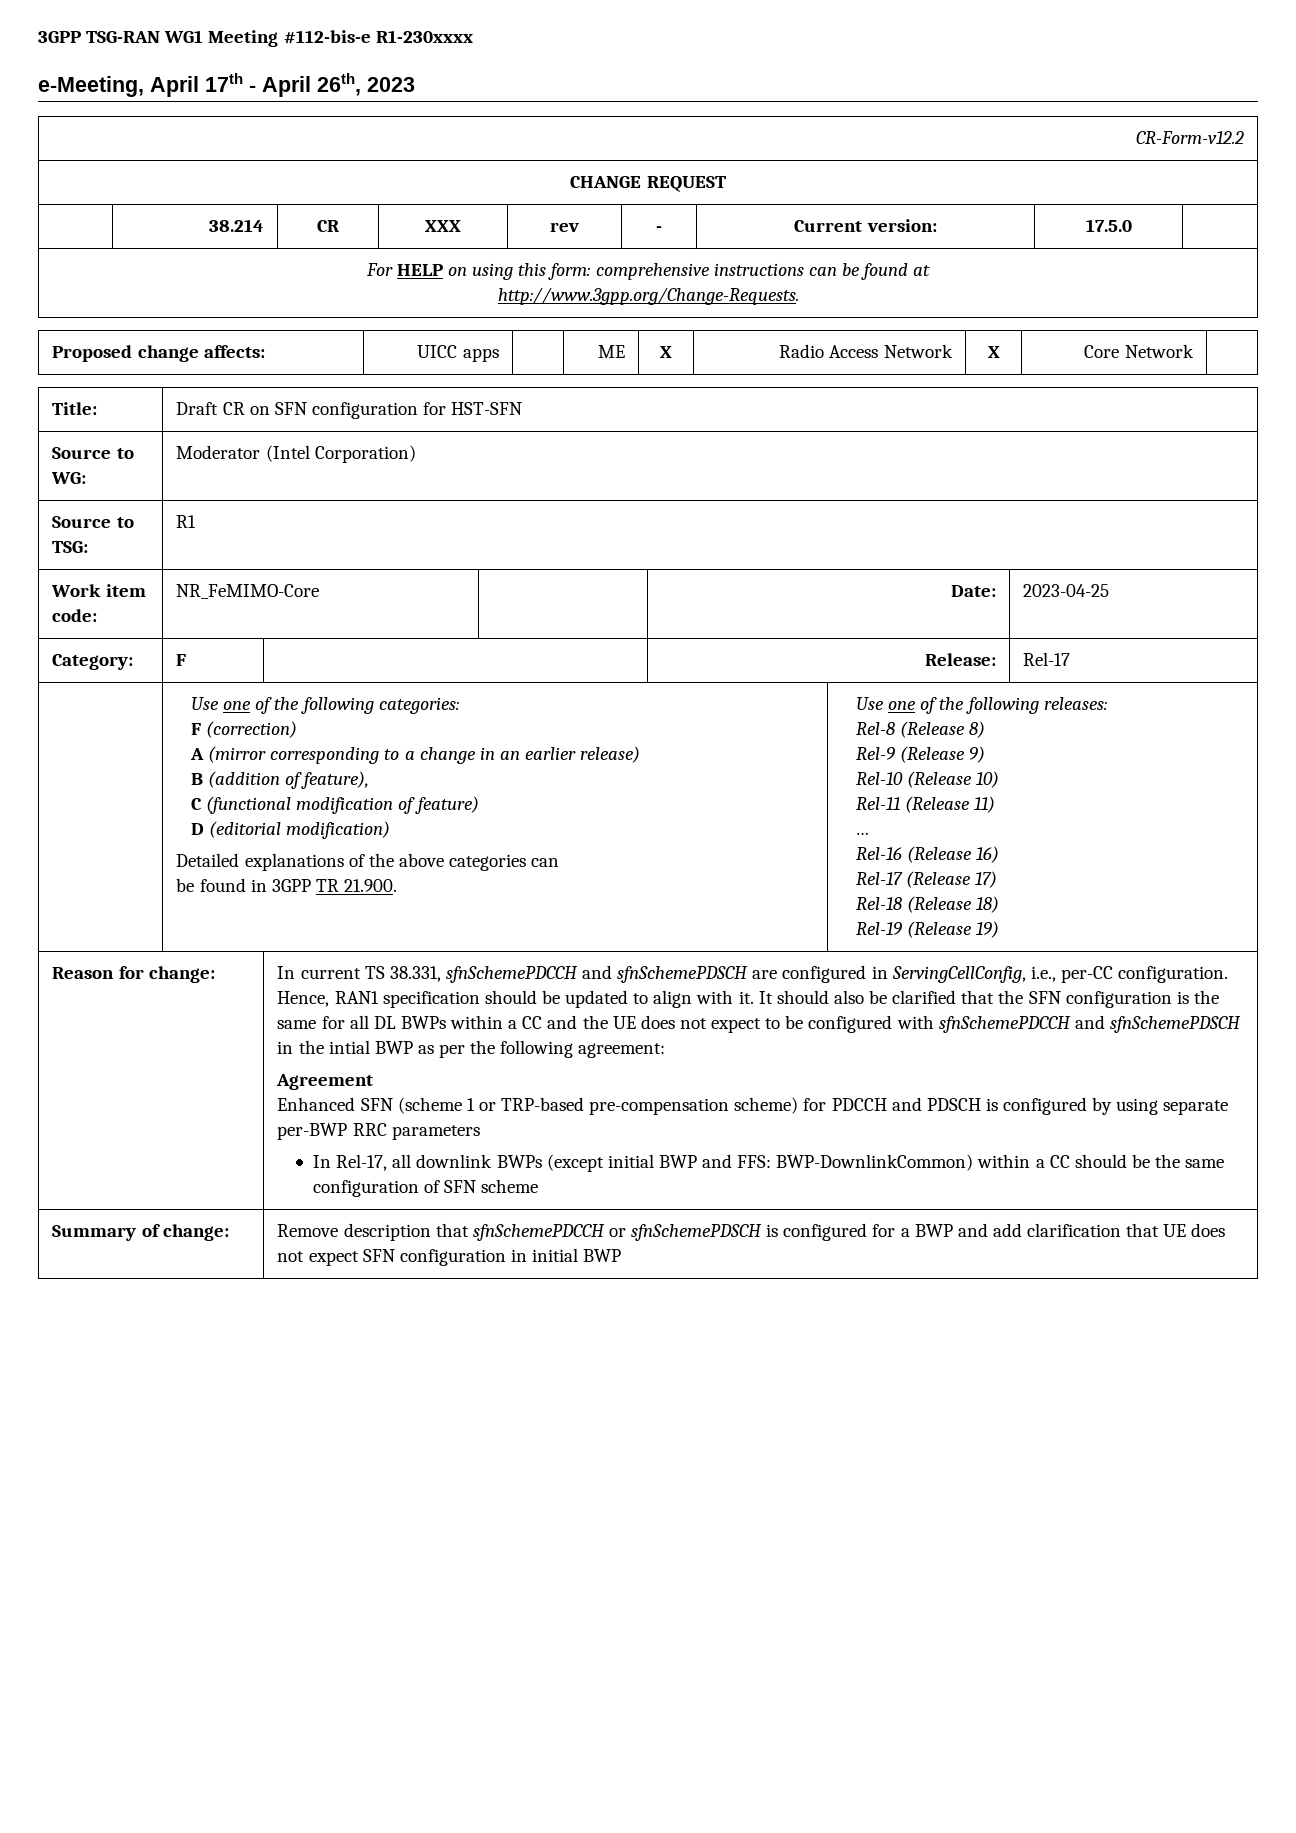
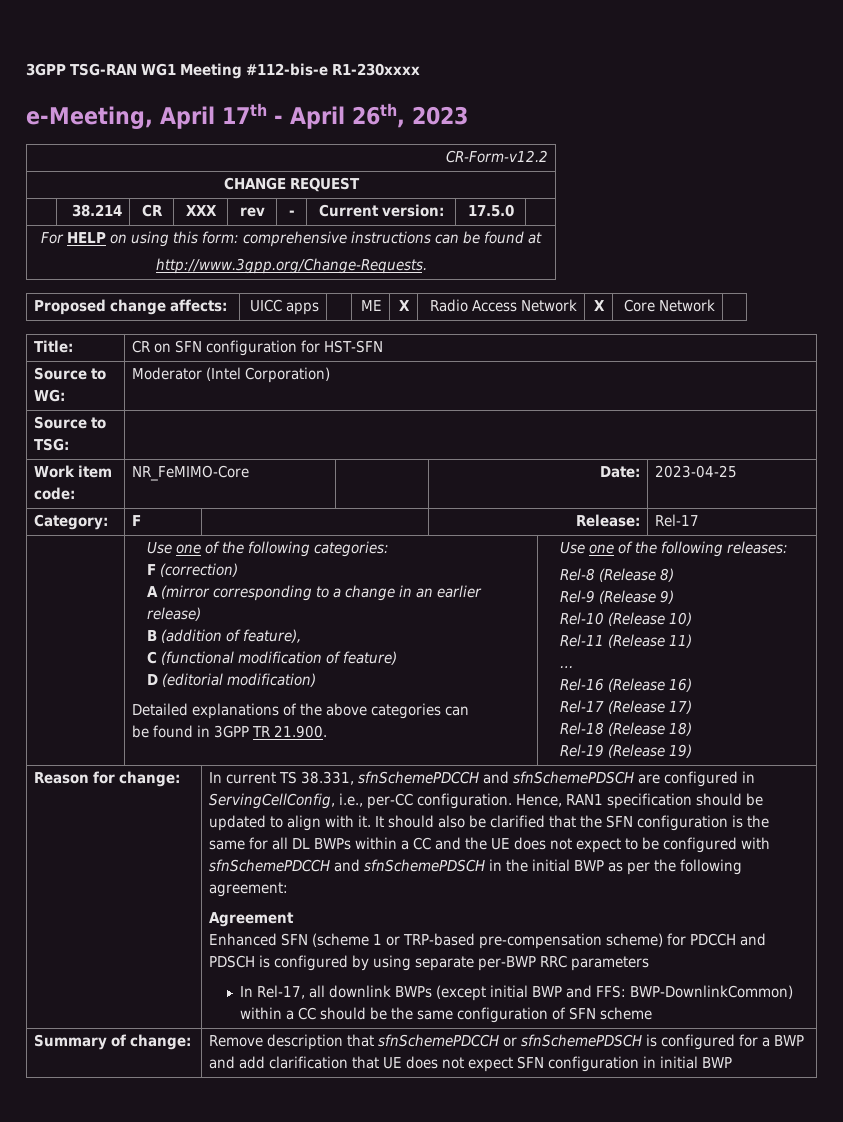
[176,402,219,415] Draft -> (74, 346) none
[176,515,197,528] R1 -> (70, 444) none
[328,1040,370,1054] intial -> [532,859,571,872] initial

